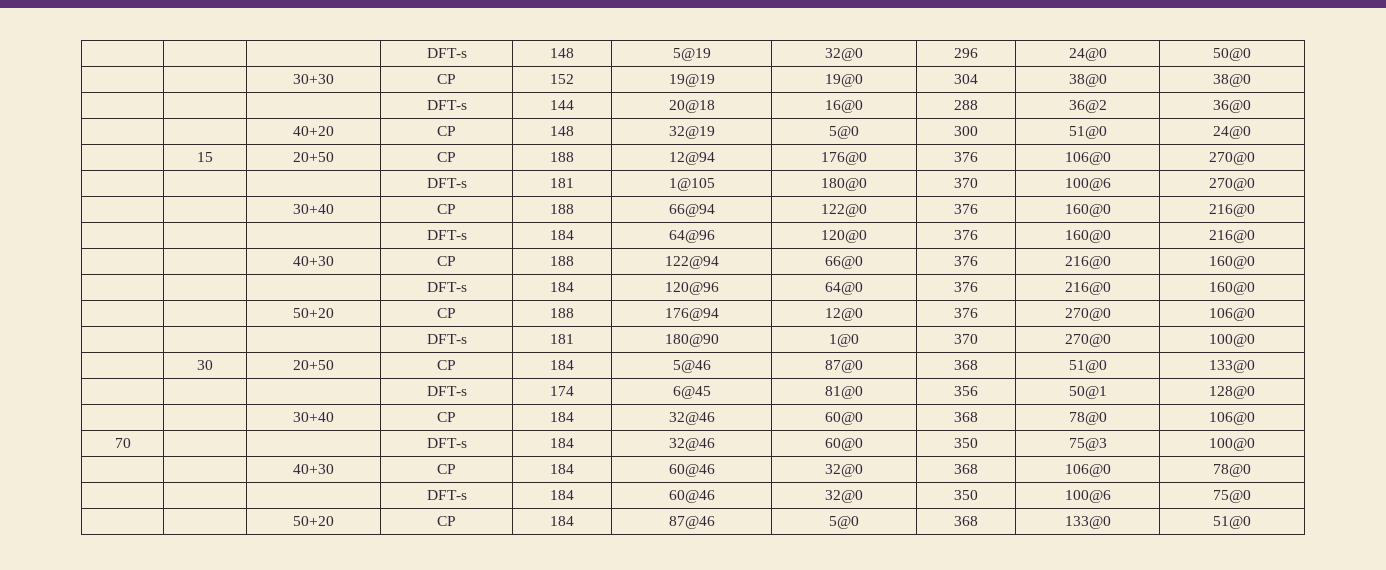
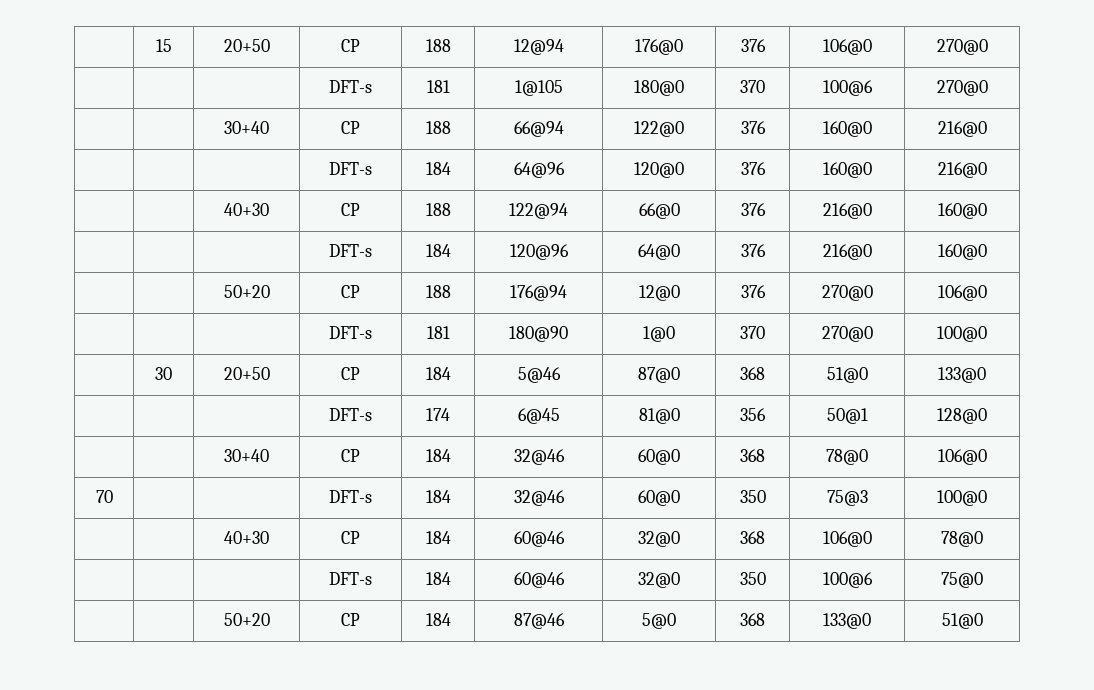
[426,48,467,58] [550,48,574,58] [672,48,711,61] [824,48,863,61] [953,48,978,58] [1068,48,1107,61] [1213,48,1251,61] [293,74,334,84] [437,74,456,84] [550,74,574,84] [668,74,715,87] [824,74,863,87] [953,74,978,84] [1068,74,1107,87] [1213,74,1251,87] [426,100,467,110] [550,100,574,110] [668,100,715,113] [824,100,863,113] [953,100,978,110] [1068,100,1107,113] [1213,100,1251,113] [293,126,334,136] [437,126,456,136] [550,126,574,136] [668,126,715,139] [828,126,859,139] [953,126,978,136] [1068,126,1107,139] [1213,126,1251,139] | | | DFT-s | 148 | 5@19 | 32@0 | 296 | 24@0 | 50@0 // | | 30+30 | CP | 152 | 19@19 | 19@0 | 304 | 38@0 | 38@0 // | | | DFT-s | 144 | 20@18 | 16@0 | 288 | 36@2 | 36@0 // | | 40+20 | CP | 148 | 32@19 | 5@0 | 300 | 51@0 | 24@0 // | -> (155, 45) |

